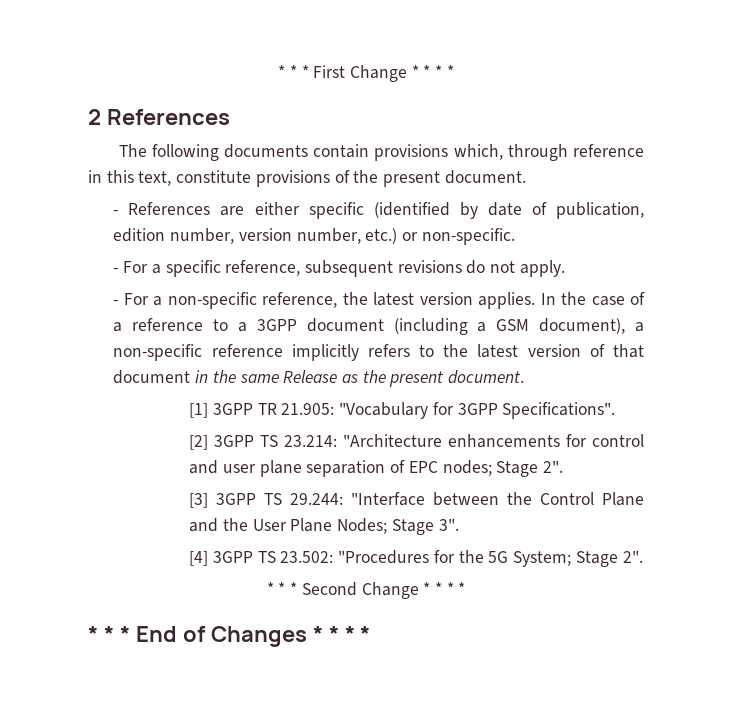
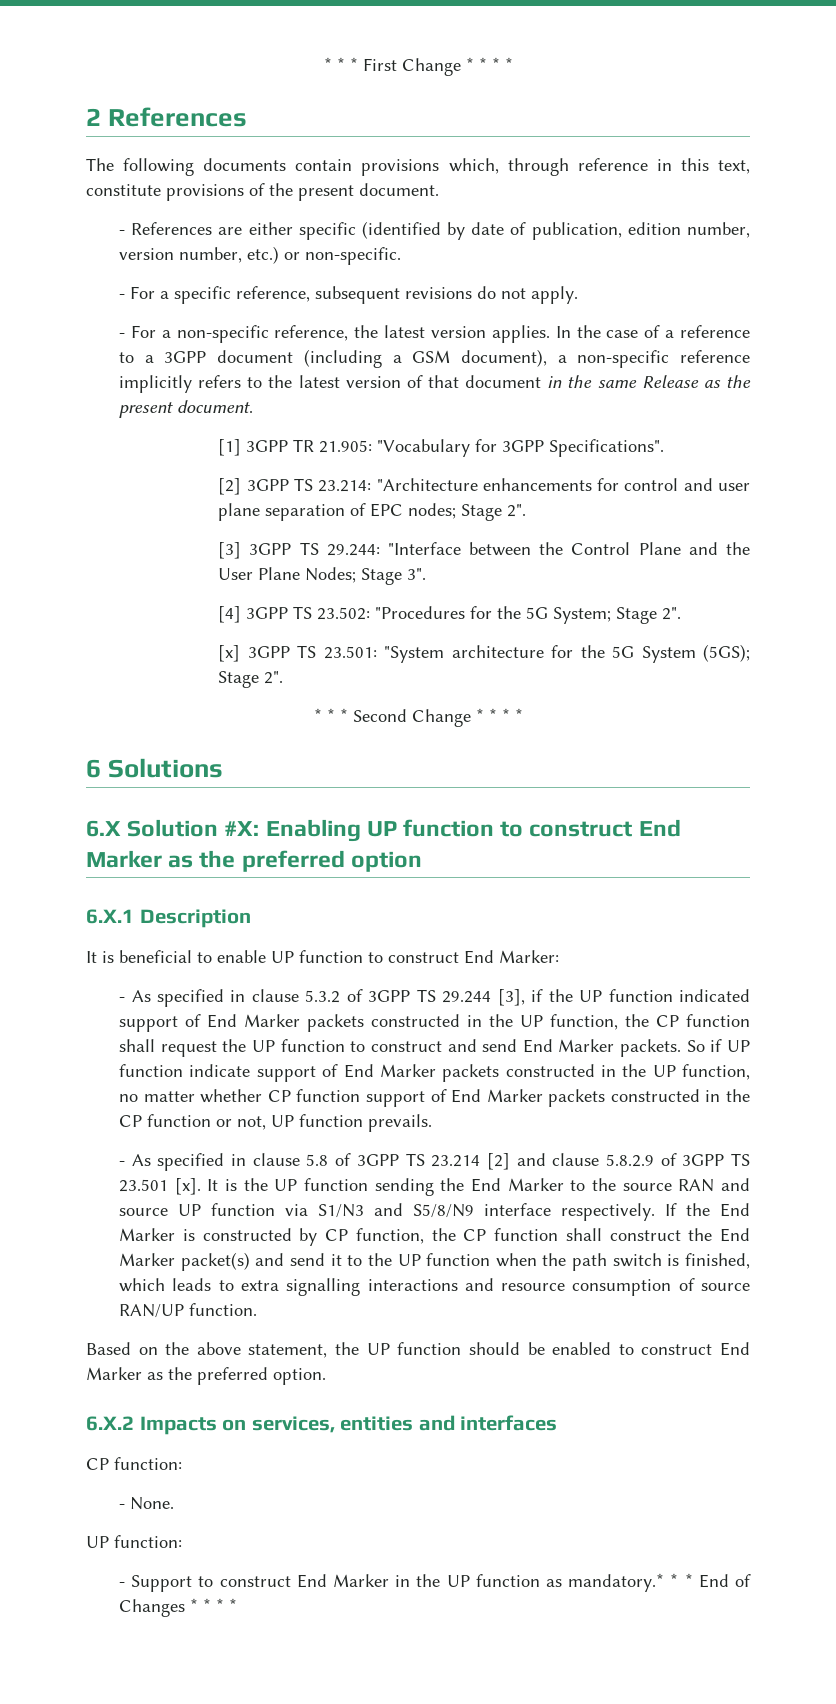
(643, 557) none -> [218,644,751,663] [218,671,284,688] // [x] 3GPP TS 23.501: "System architecture for the 5G System (5GS); Stage 2".
[88,626,98,642] * -> [86,758,224,778] [86,819,681,842] [86,850,422,872] [86,909,251,928] [86,950,559,964] [119,989,750,1007] [119,1014,750,1032] [119,1039,751,1057] [119,1064,750,1082] [119,1089,751,1107] [119,1114,433,1132] [119,1153,750,1171] [119,1178,751,1196] [119,1203,750,1221] [119,1228,750,1246] [119,1252,751,1271] [119,1278,750,1296] [119,1303,258,1318] [86,1342,751,1358] [86,1367,326,1385] [86,1415,558,1435] [86,1457,182,1470] [119,1497,175,1510] [86,1535,182,1548] [119,1573,665,1592] 6 Solutions // 6.X Solution #X: Enabling UP function to construct End Marker as the preferred option // 6.X.1 Description // It is beneficial to enable UP function to construct End Marker: // - As specified in clause 5.3.2 of 3GPP TS 29.244 [3], if the UP function indicated support of End Marker packets constructed in the UP function, the CP function shall request the UP function to construct and send End Marker packets. So if UP function indicate support of End Marker packets constructed in the UP function, no matter whether CP function support of End Marker packets constructed in the CP function or not, UP function prevails. // - As specified in clause 5.8 of 3GPP TS 23.214 [2] and clause 5.8.2.9 of 3GPP TS 23.501 [x]. It is the UP function sending the End Marker to the source RAN and source UP function via S1/N3 and S5/8/N9 interface respectively. If the End Marker is constructed by CP function, the CP function shall construct the End Marker packet(s) and send it to the UP function when the path switch is finished, which leads to extra signalling interactions and resource consumption of source RAN/UP function. // Based on the above statement, the UP function should be enabled to construct End Marker as the preferred option. // 6.X.2 Impacts on services, entities and interfaces // CP function: // - None. // UP function: // - Support to construct End Marker in the UP function as mandatory.*

